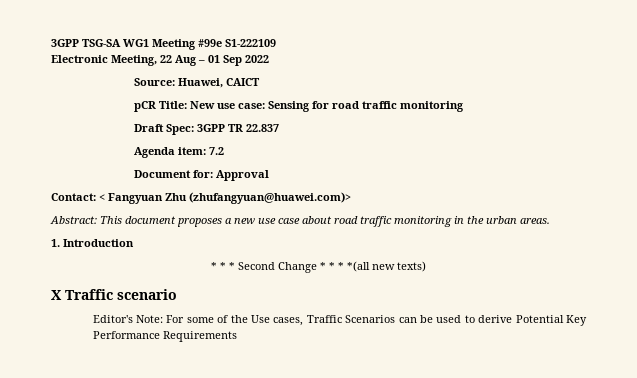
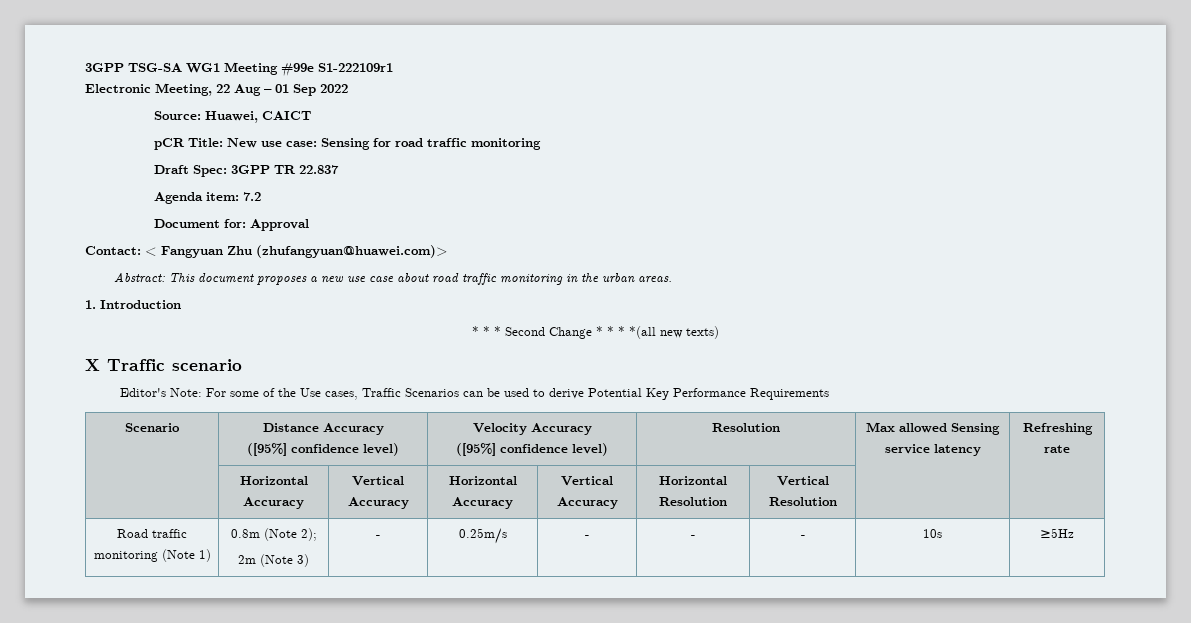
[225,39,276,47] S1-222109 -> [318,63,393,72] S1-222109r1
(237, 336) none -> [125,423,180,432] [262,423,384,435] [247,443,399,456] [472,423,592,435] [456,443,608,456] [712,423,780,432] [866,422,1000,435] [884,444,981,456] [1022,423,1093,435] [1044,445,1070,453] [239,476,308,485] [243,497,304,509] [352,476,404,486] [347,497,409,509] [448,476,517,485] [452,497,513,509] [561,476,613,486] [556,497,618,509] [659,476,727,485] [659,497,727,506] [776,476,829,486] [768,497,837,506] [117,529,187,538] [93,549,211,562] [230,528,317,541] [238,554,309,567] [376,535,380,538] [458,528,507,544] [585,535,589,538] [691,535,695,538] [800,535,805,538] [923,529,942,538] [1040,528,1074,538] // Scenario | Distance Accuracy // ([95%] confidence level) | Velocity Accuracy // ([95%] confidence level) | Resolution | Max allowed Sensing service latency | Refreshing rate // | Horizontal Accuracy | Vertical Accuracy | Horizontal Accuracy | Vertical Accuracy | Horizontal Resolution | Vertical Resolution | | // Road traffic monitoring (Note 1) | 0.8m (Note 2); // 2m (Note 3) | - | 0.25m/s | - | - | - | 10s | ≥5Hz

